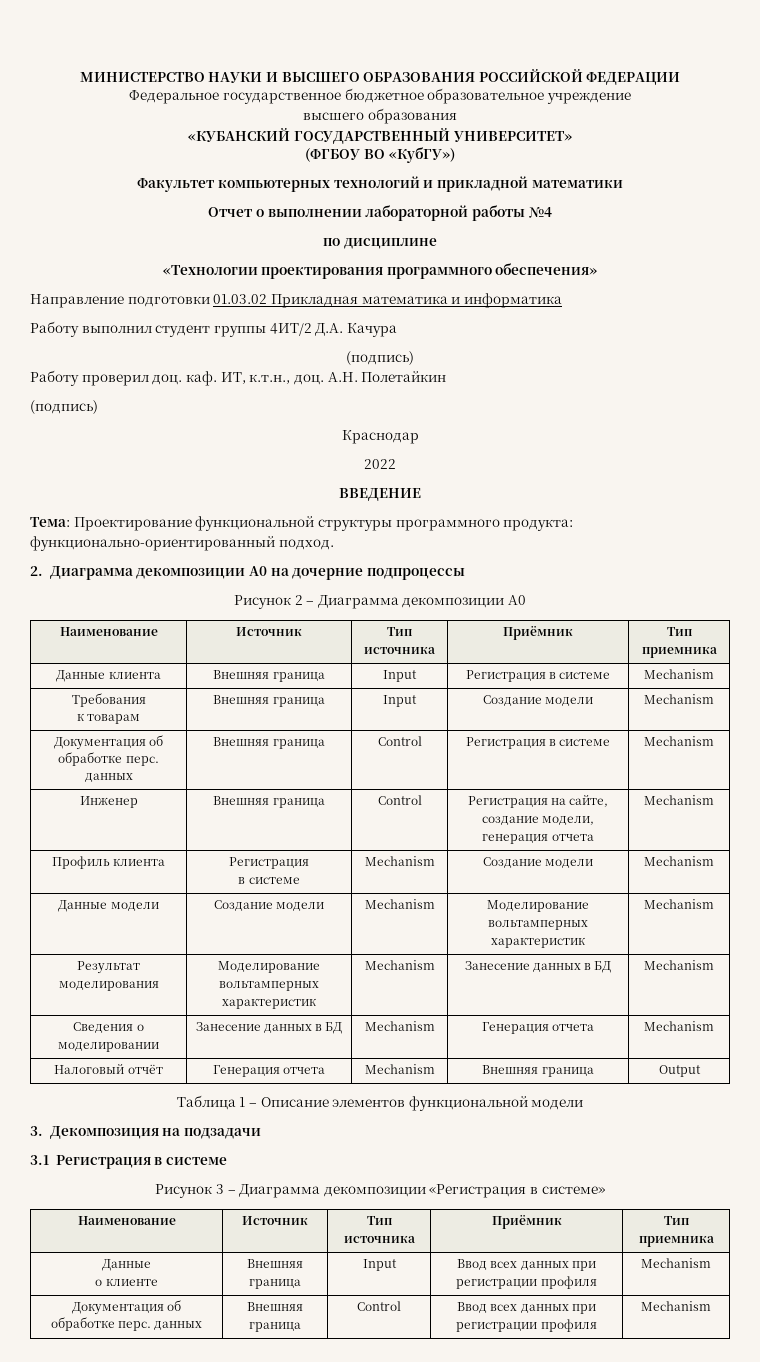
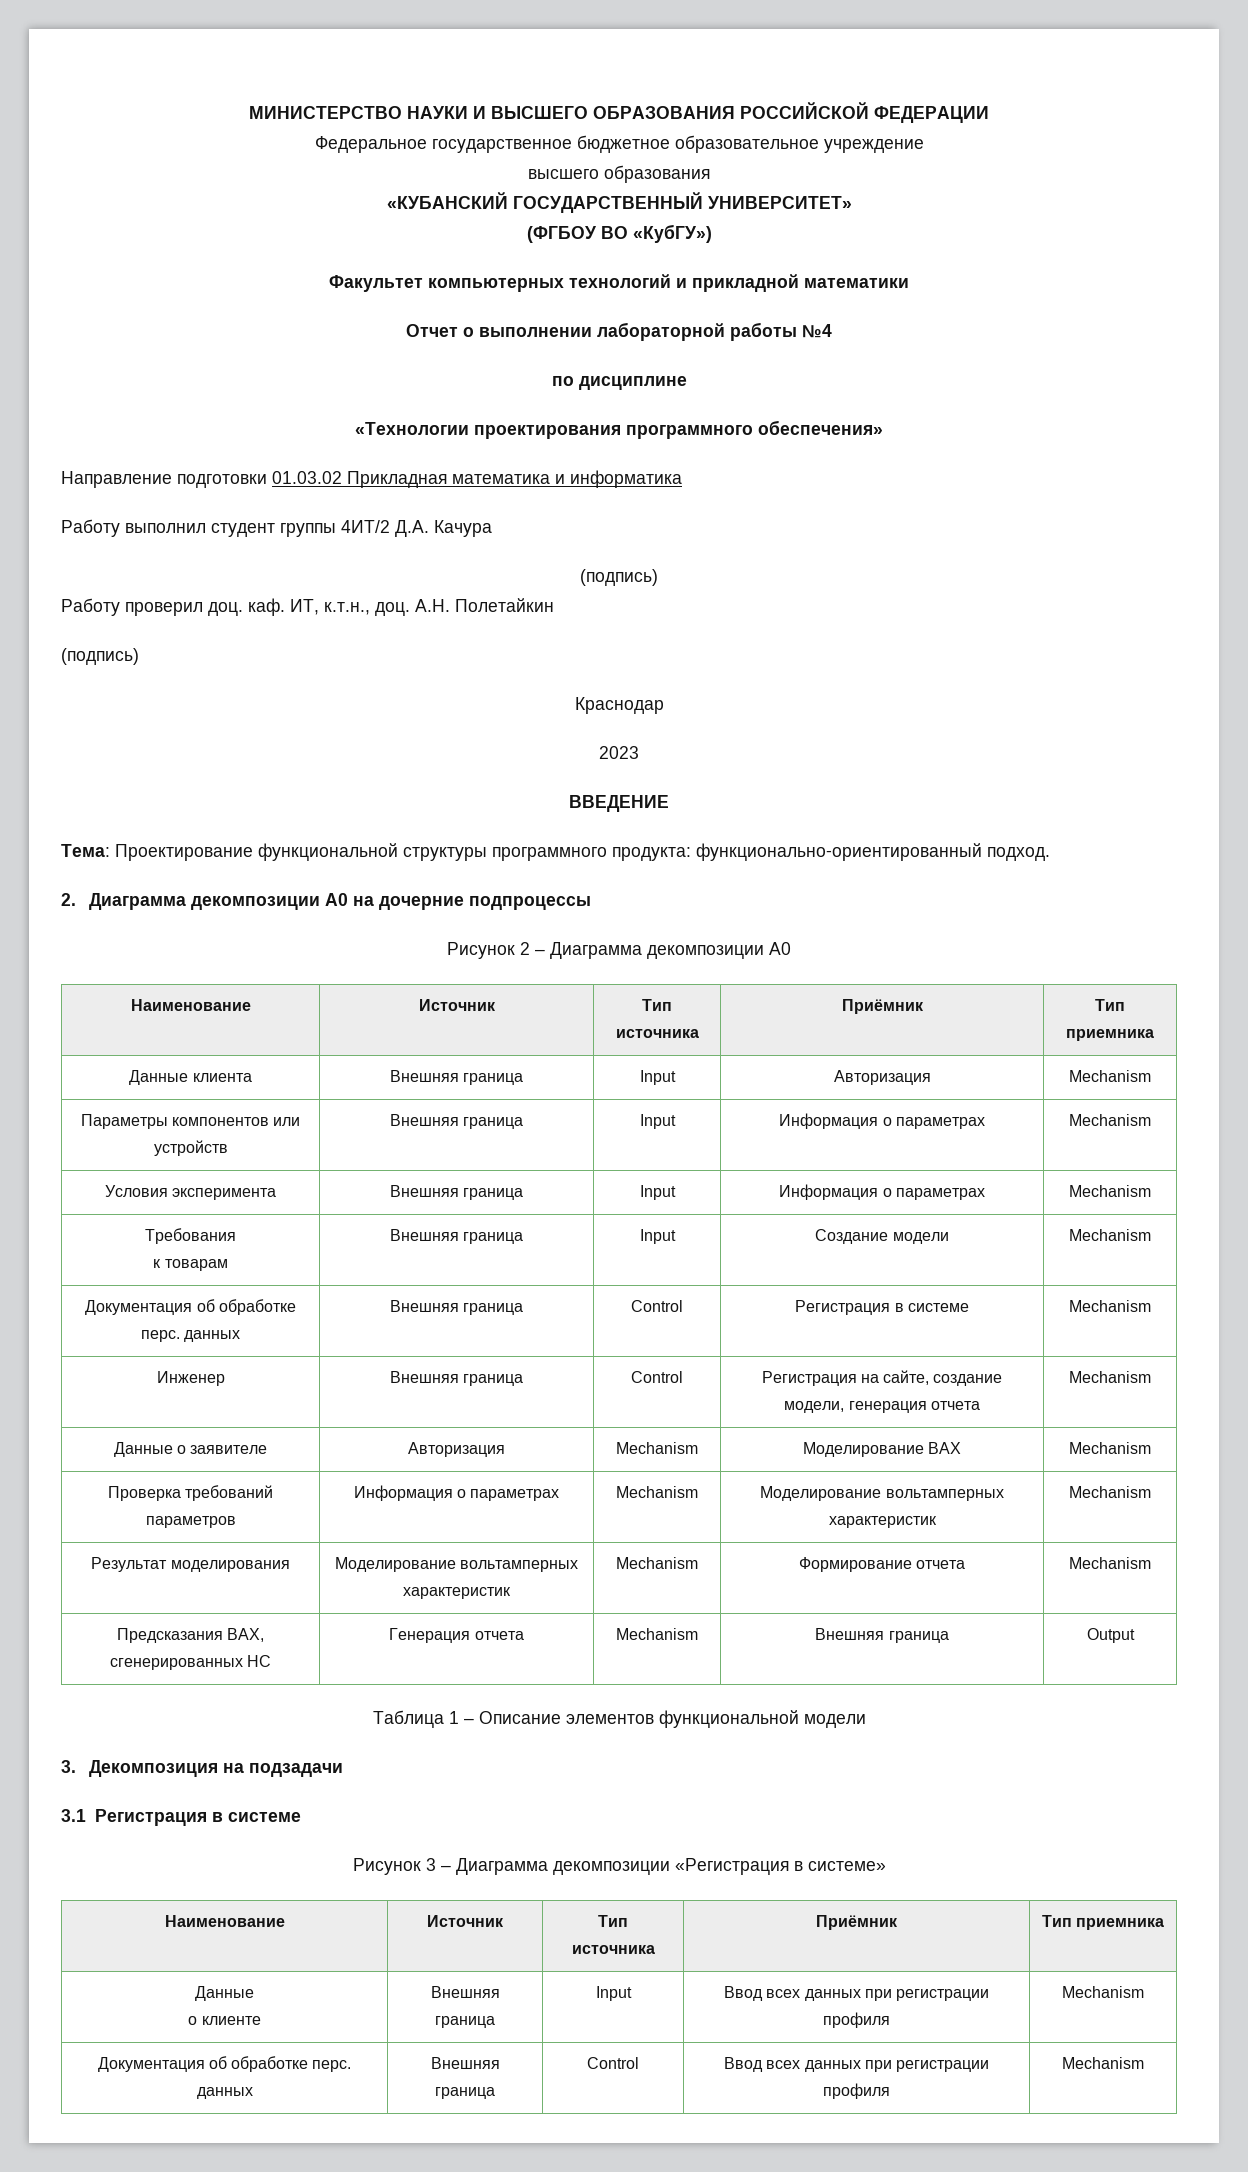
[364,459,396,469] 2022 -> [599,746,639,759] 2023
[465,670,611,682] Регистрация в системе -> [833,1070,931,1085] [1069,1070,1151,1082] [80,1114,301,1129] [153,1140,228,1156] [389,1114,524,1129] [639,1114,676,1129] [779,1113,985,1129] [1069,1114,1151,1126] [104,1185,277,1200] [389,1185,524,1200] [639,1185,676,1200] [779,1184,985,1200] Авторизация | Mechanism // Параметры компонентов или устройств | Внешняя граница | Input | Информация о параметрах | Mechanism // Условия эксперимента | Внешняя граница | Input | Информация о параметрах
[52,856,165,869] [228,857,309,869] [238,877,300,884] [364,856,435,866] [482,857,594,868] [644,856,714,866] [58,900,159,912] [213,900,325,911] Профиль клиента | Регистрация // в системе | Mechanism | Создание модели | Mechanism // Данные модели | Создание модели -> [113,1442,268,1457] [408,1442,505,1457] [616,1442,698,1454] [802,1442,962,1457] [1069,1442,1151,1454] [107,1485,274,1501] [145,1516,236,1528] [353,1485,560,1501] Данные о заявителе | Авторизация | Mechanism | Моделирование ВАХ | Mechanism // Проверка требований параметров | Информация о параметрах
[464,961,612,973] [644,960,714,970] [73,1022,144,1033] [58,1042,159,1052] [195,1022,343,1034] [364,1021,435,1031] [481,1022,595,1034] [644,1021,714,1031] [54,1064,163,1074] Занесение данных в БД | Mechanism // Сведения о моделировании | Занесение данных в БД | Mechanism | Генерация отчета | Mechanism // Налоговый отчёт -> [798,1557,966,1572] [1069,1557,1151,1569] [116,1628,265,1643] [109,1655,272,1670] Формирование отчета | Mechanism // Предсказания ВАХ, сгенерированных НС

